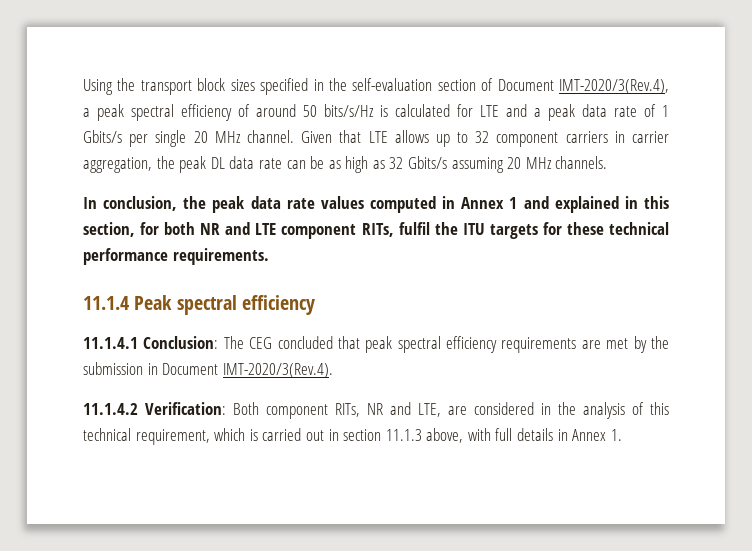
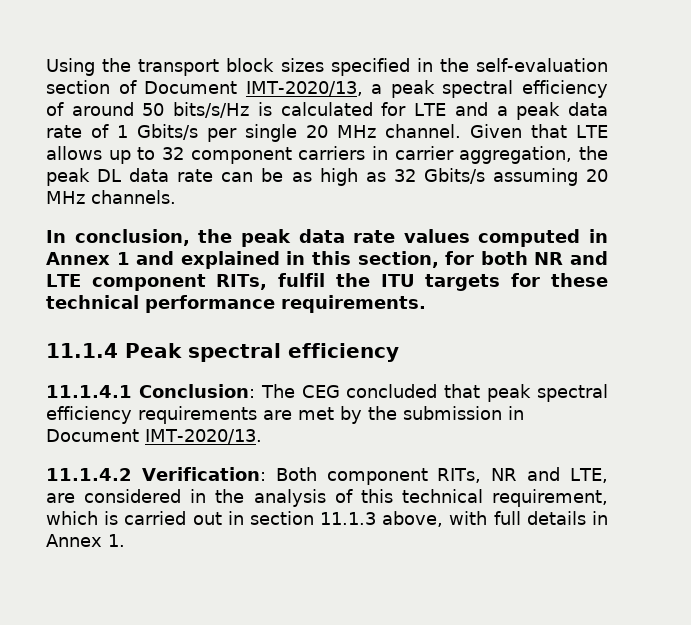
[559,79,669,94] IMT-2020/3(Rev.4), -> [245,81,363,96] IMT-2020/13,
[222,363,333,378] IMT-2020/3(Rev.4). -> [145,429,262,444] IMT-2020/13.

